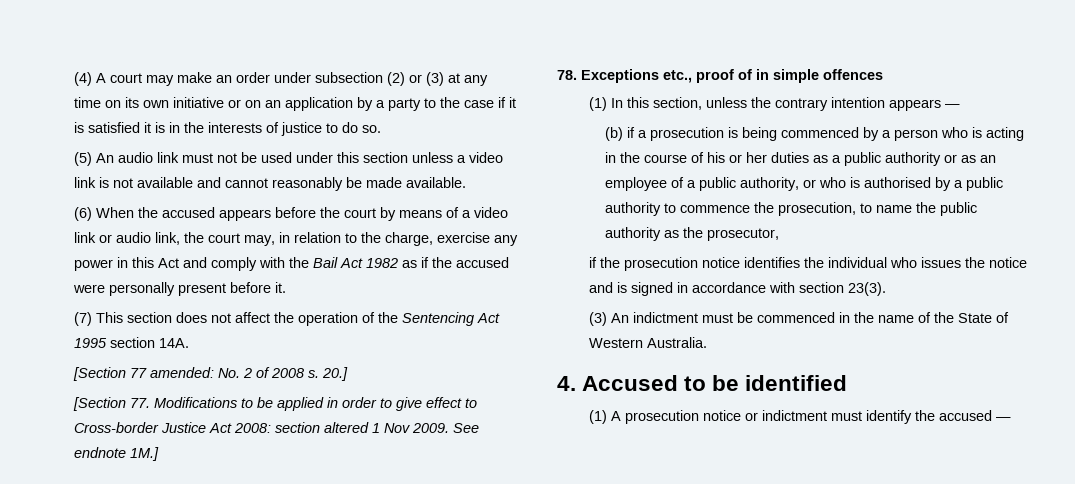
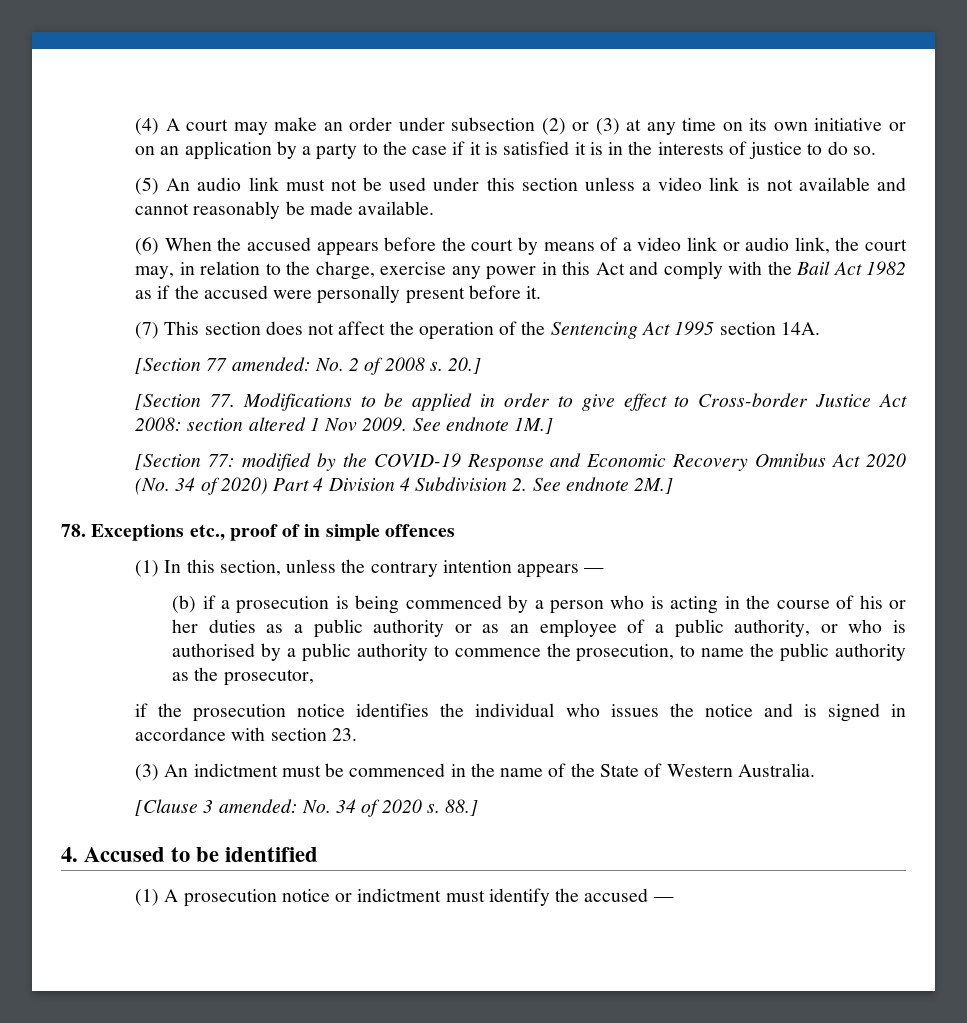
(160, 454) none -> [135,453,907,471] [135,477,674,495] // [Section 77: modified by the COVID-19 Response and Economic Recovery Omnibus Act 2020 (No. 34 of 2020) Part 4 Division 4 Subdivision 2. See endnote 2M.]
[848,282,887,296] 23(3). -> [331,728,357,741] 23.
(708, 342) none -> [135,799,479,817] // [Clause 3 amended: No. 34 of 2020 s. 88.]

